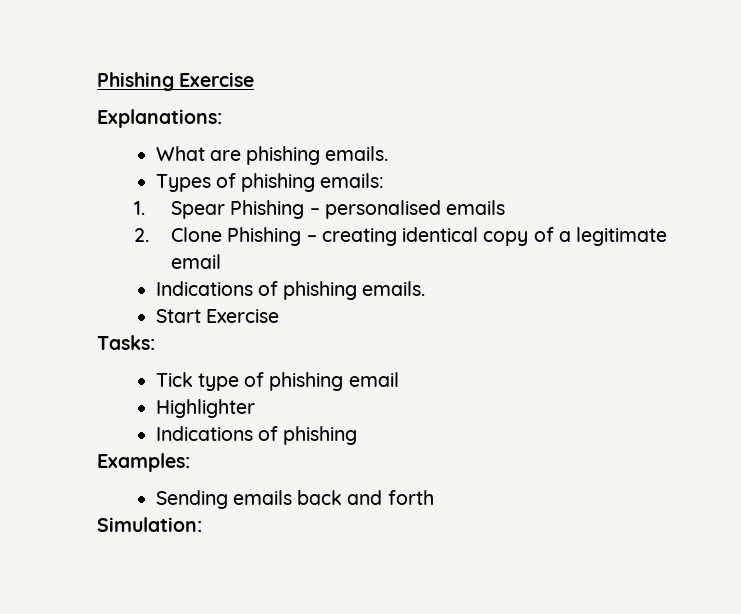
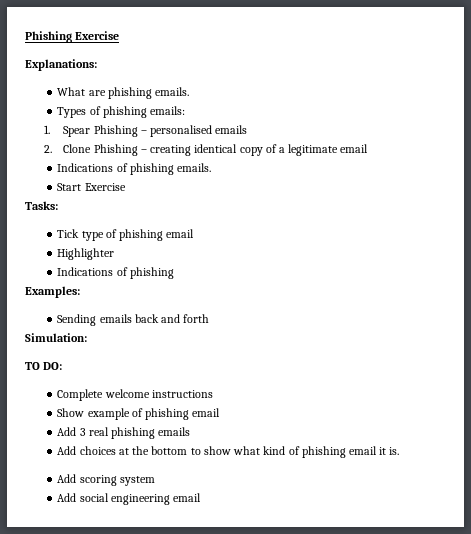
(202, 524) none -> [25,362,63,370] [57,389,213,401] [57,408,221,420] [57,427,191,439] [57,446,400,458] [57,474,155,486] [57,493,202,505] // TO DO: // Complete welcome instructions // Show example of phishing email // Add 3 real phishing emails // Add choices at the bottom to show what kind of phishing email it is. // Add scoring system // Add social engineering email

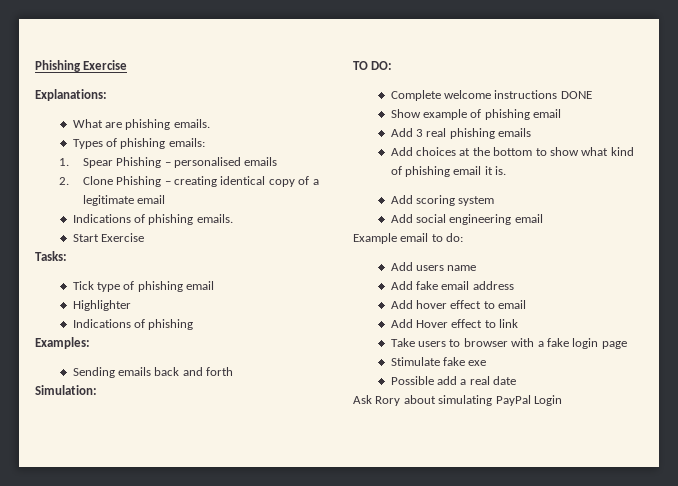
(213, 394) none -> [560,91,592,99] DONE
(202, 497) none -> [353,233,464,244] [390,262,477,271] [390,281,514,290] [390,300,527,309] [390,319,519,328] [390,338,627,349] [390,357,487,366] [390,376,517,385] [353,395,562,406] // Example email to do: // Add users name // Add fake email address // Add hover effect to email // Add Hover effect to link // Take users to browser with a fake login page // Stimulate fake exe // Possible add a real date // Ask Rory about simulating PayPal Login

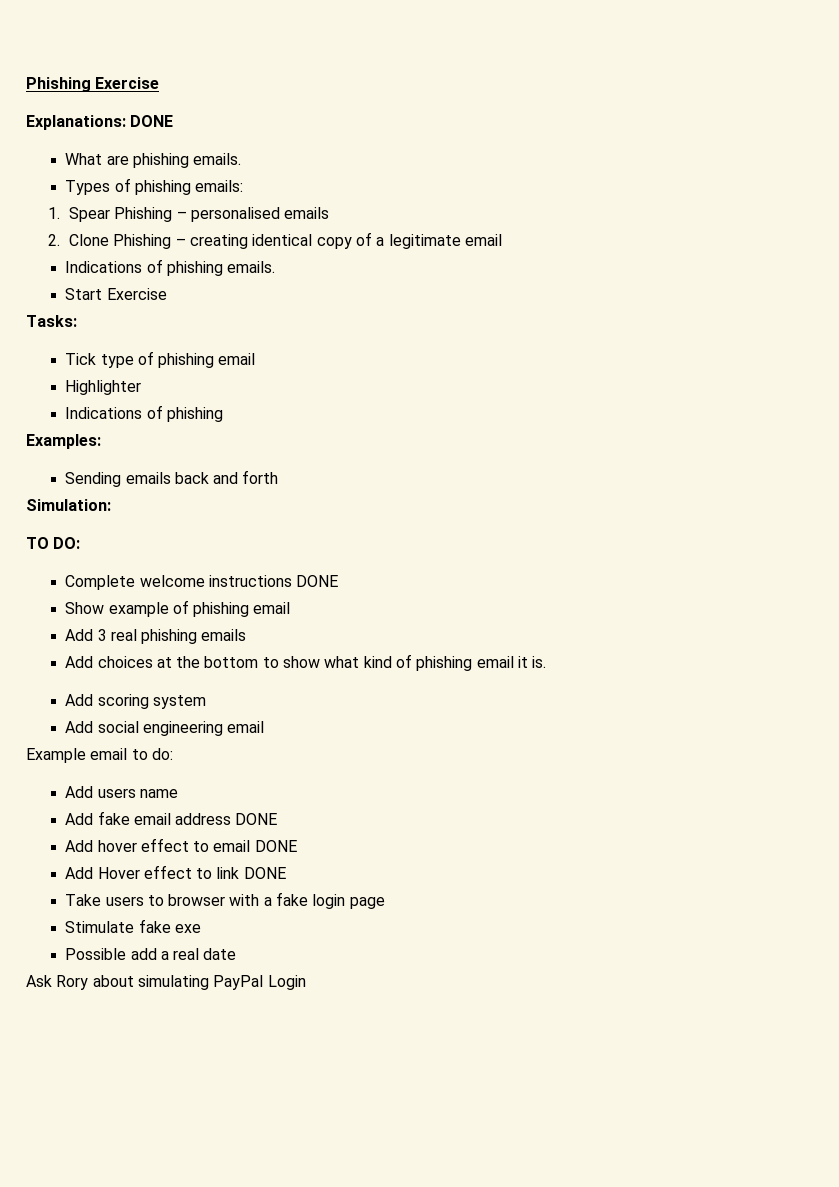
(107, 95) none -> [130,115,174,127] DONE
(514, 285) none -> [235,813,278,825] DONE
(527, 304) none -> [254,840,297,852] DONE
(519, 323) none -> [243,867,286,879] DONE

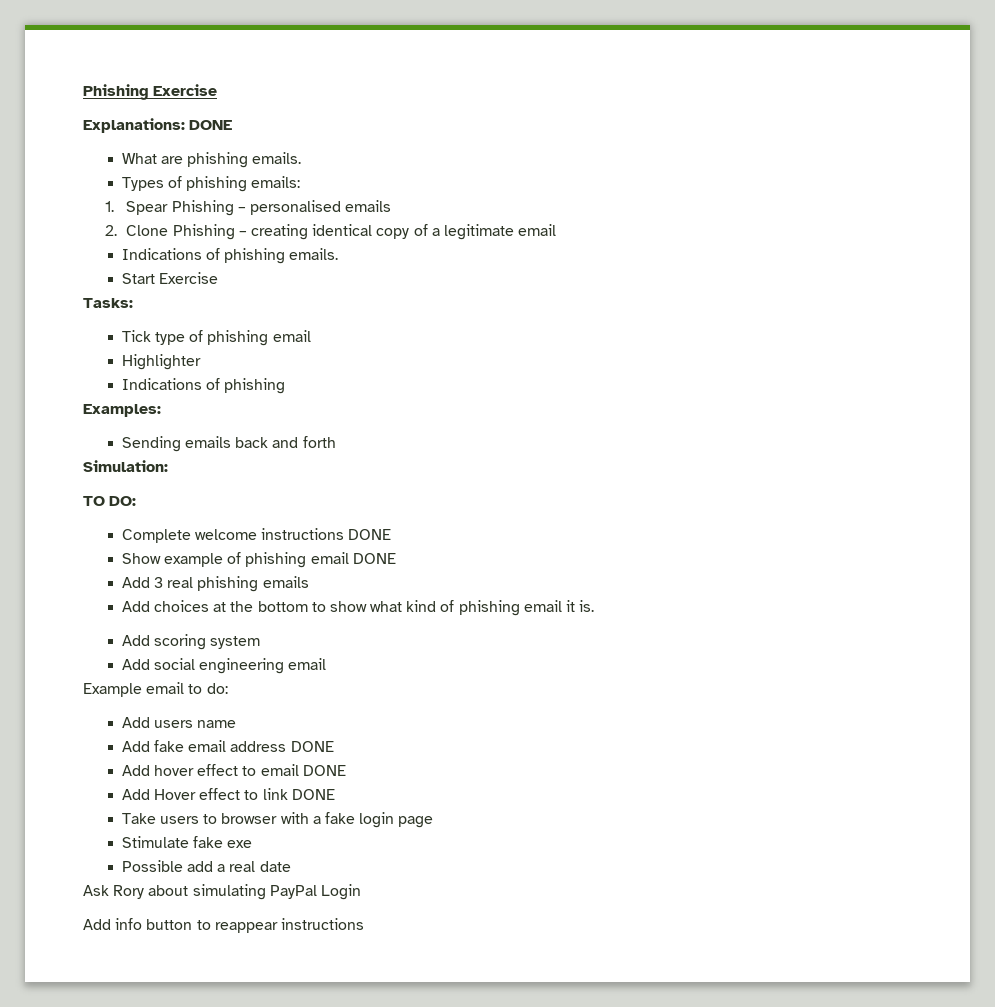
(291, 608) none -> [352,553,396,564] DONE
(306, 982) none -> [83,918,364,933] // Add info button to reappear instructions

